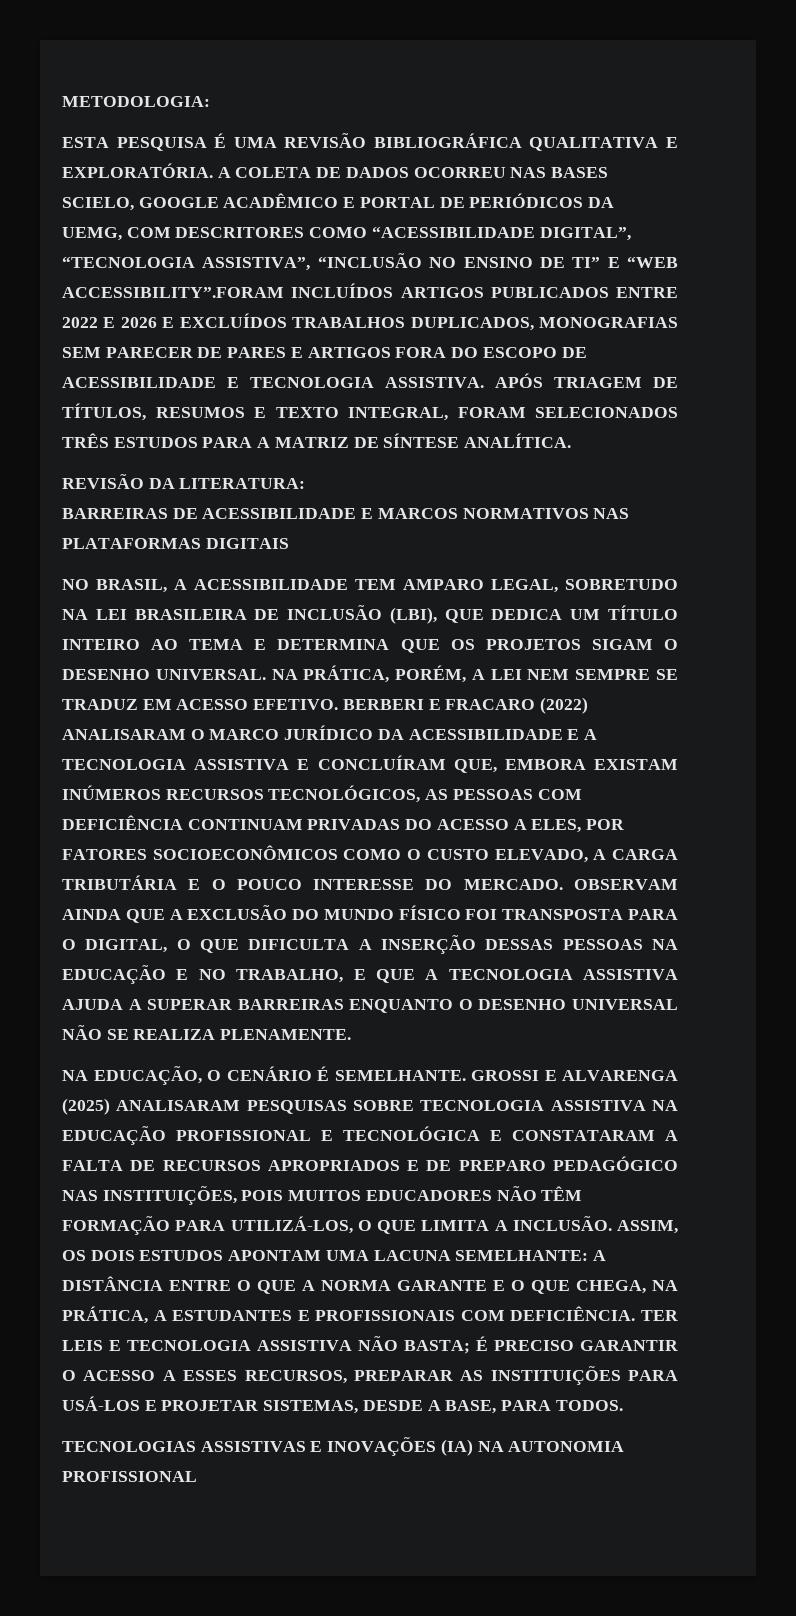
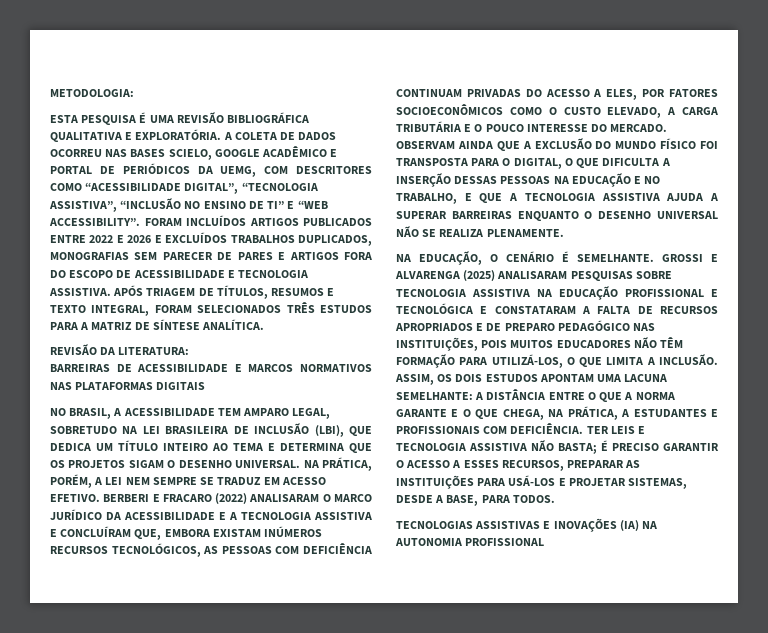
[62,287,284,298] ACCESSIBILITY”.FORAM -> [49,218,182,226] ACCESSIBILITY”. FORAM

